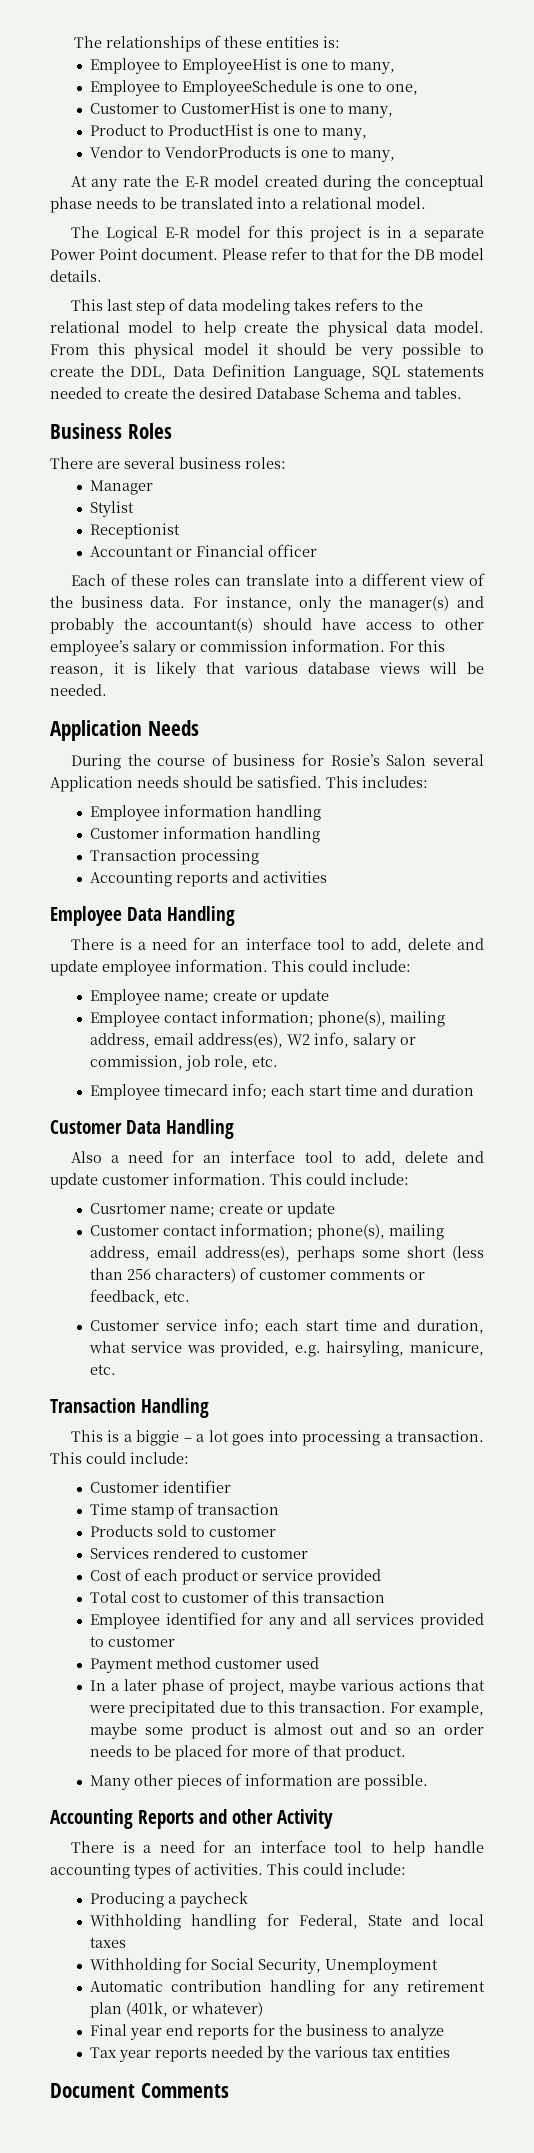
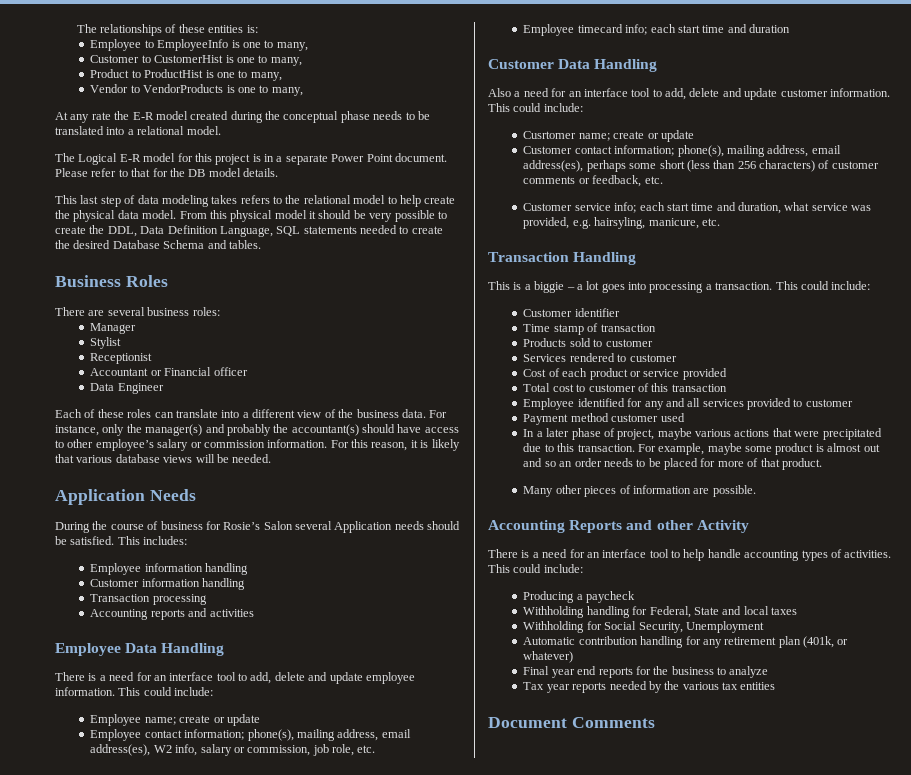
[182,58,396,74] [90,80,419,96] EmployeeHist is one to many, // Employee to EmployeeSchedule is one to one, -> [157,39,308,51] EmployeeInfo is one to many,
(318, 550) none -> [90,383,164,394] // Data Engineer

